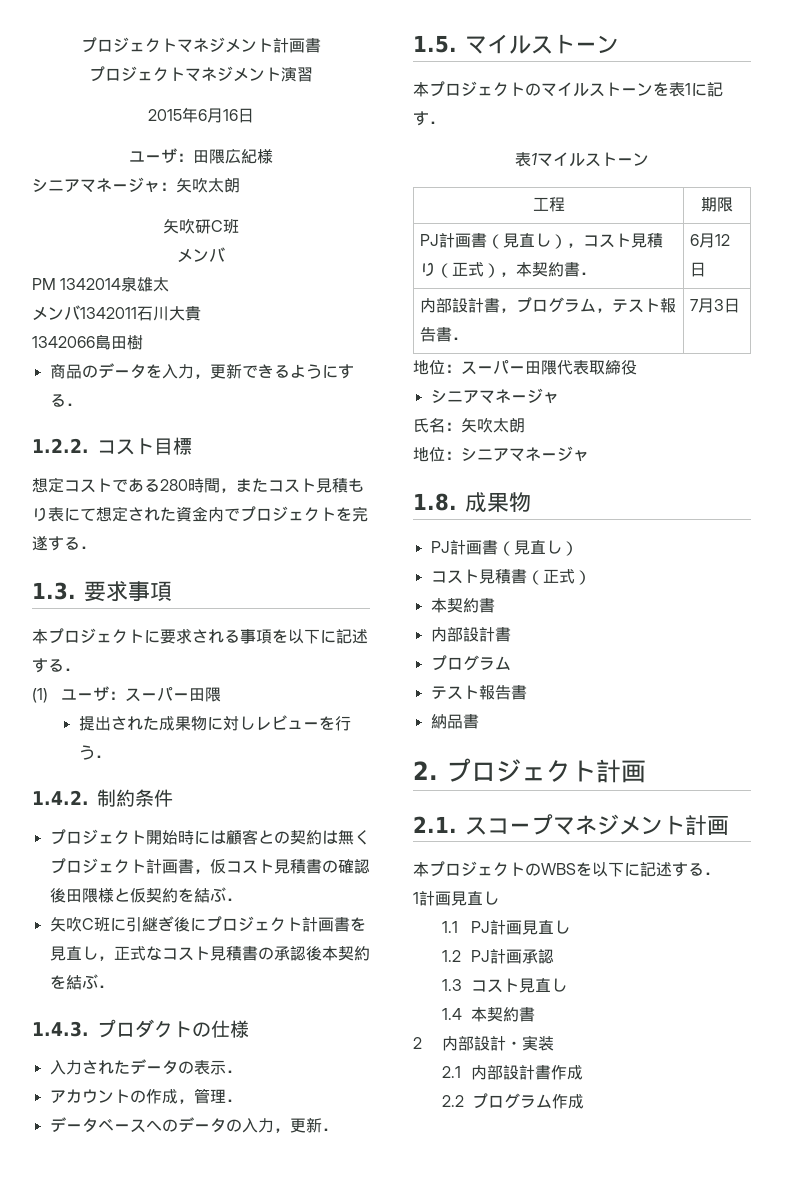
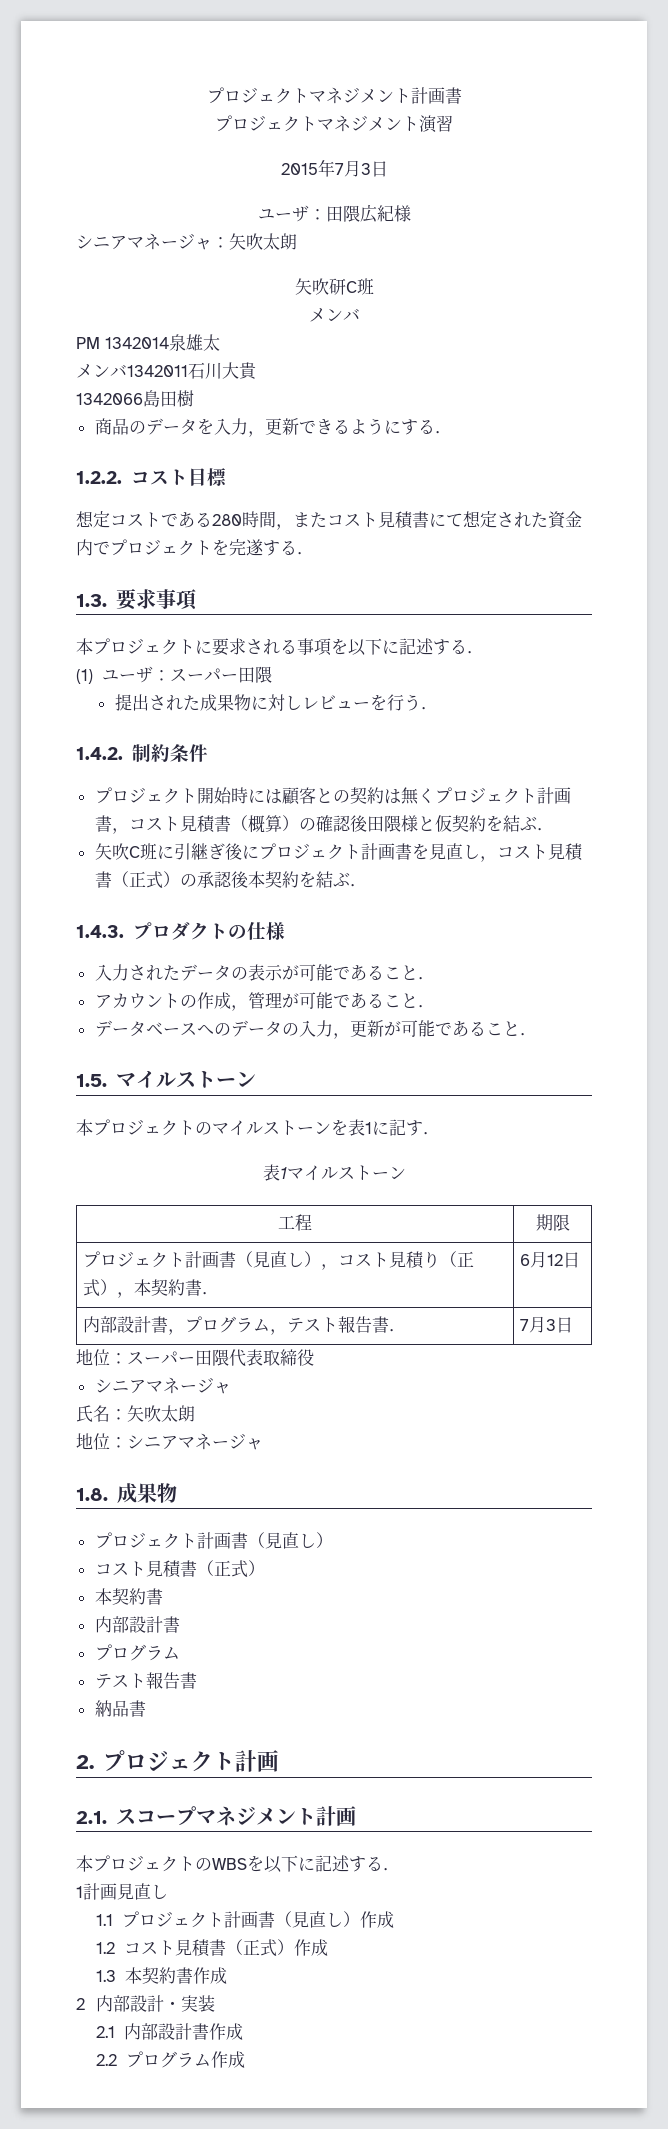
[198,108,238,123] 6月16 -> [334,160,371,177] 7月3
[348,478,364,492] [32,507,64,522] もり表 -> [412,511,429,528] 書
[209,859,322,874] 仮コスト見積書 -> [128,815,299,833] コスト見積書（概算）
[113,946,258,961] 正式なコスト見積書 -> [496,843,584,861] [94,871,180,889] コスト見積書（正式）
(226, 1067) none -> [281,964,418,981] が可能であること
(226, 1096) none -> [281,992,418,1009] が可能であること
(322, 1125) none -> [383,1020,520,1037] が可能であること
[419,234,439,246] PJ -> [82,1251,185,1268] プロジェクト
[430,541,450,553] PJ -> [94,1532,197,1549] プロジェクト
[470,920,570,935] [441,949,554,964] [441,978,567,993] [441,1007,535,1022] PJ計画見直し // 1.2 PJ計画承認 // 1.3コスト見直し // 1.4本契約書 -> [121,1911,394,1928] [96,1939,328,1957] [96,1967,227,1984] プロジェクト計画書（見直し）作成 // 1.2コスト見積書（正式）作成 // 1.3本契約書作成

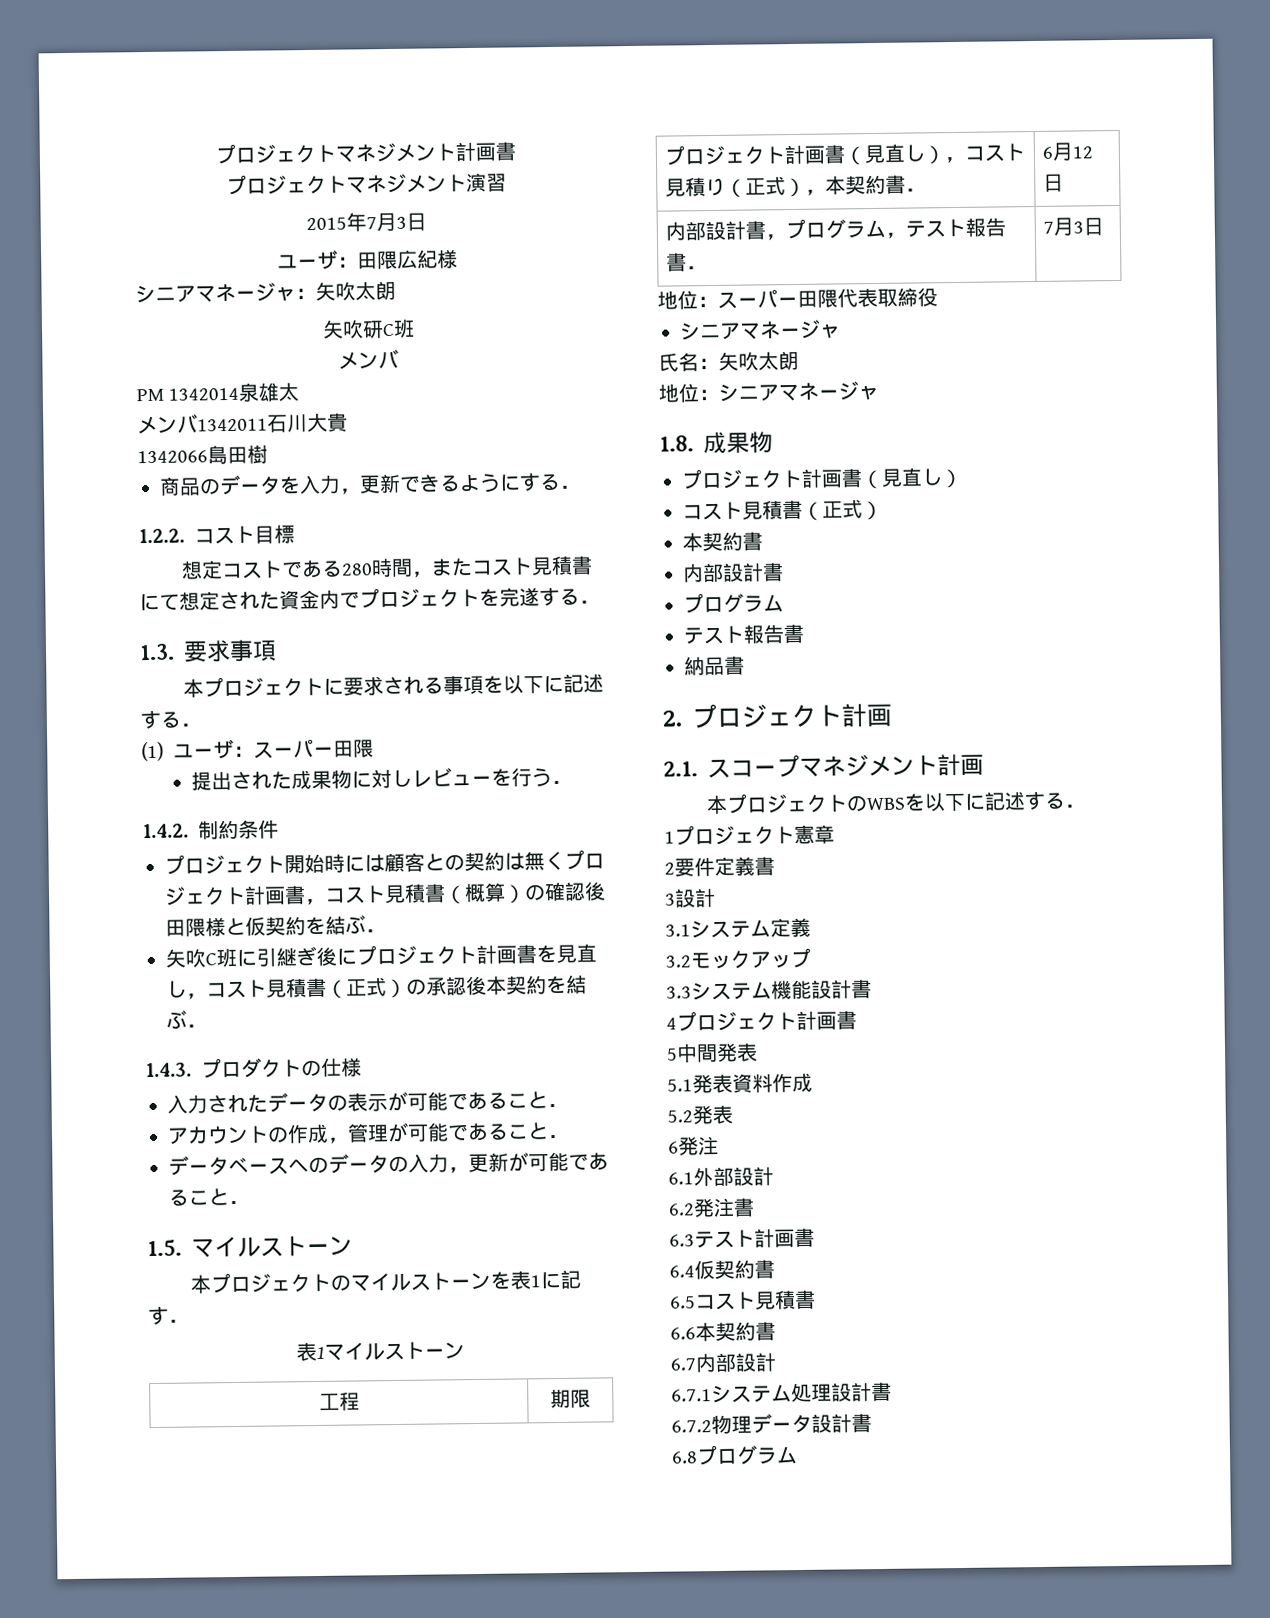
[83,1883,168,1900] [96,1911,394,1928] [96,1939,328,1957] [96,1967,227,1984] [76,1995,216,2012] [96,2023,243,2040] [96,2051,245,2068] 計画見直し // 1.1プロジェクト計画書（見直し）作成 // 1.2コスト見積書（正式）作成 // 1.3本契約書作成 // 2内部設計・実装 // 2.1内部設計書作成 // 2.2プログラム作成 -> [674,824,835,846] [664,856,775,877] [665,888,716,908] [665,917,811,939] [665,947,811,970] [666,979,872,1001] [666,1010,857,1032] [666,1042,758,1063] [667,1072,813,1094] [667,1104,733,1125] [668,1135,719,1156] [668,1166,774,1187] [668,1197,755,1218] [669,1227,815,1249] [669,1259,775,1280] [670,1289,816,1311] [670,1321,776,1342] [670,1352,776,1373] [671,1381,892,1404] [671,1413,872,1435] [671,1445,798,1466] プロジェクト憲章 // 2要件定義書 // 3設計 // 3.1システム定義 // 3.2モックアップ // 3.3システム機能設計書 // 4プロジェクト計画書 // 5中間発表 // 5.1発表資料作成 // 5.2発表 // 6発注 // 6.1外部設計 // 6.2発注書 // 6.3テスト計画書 // 6.4仮契約書 // 6.5コスト見積書 // 6.6本契約書 // 6.7内部設計 // 6.7.1システム処理設計書 // 6.7.2物理データ設計書 // 6.8プログラム

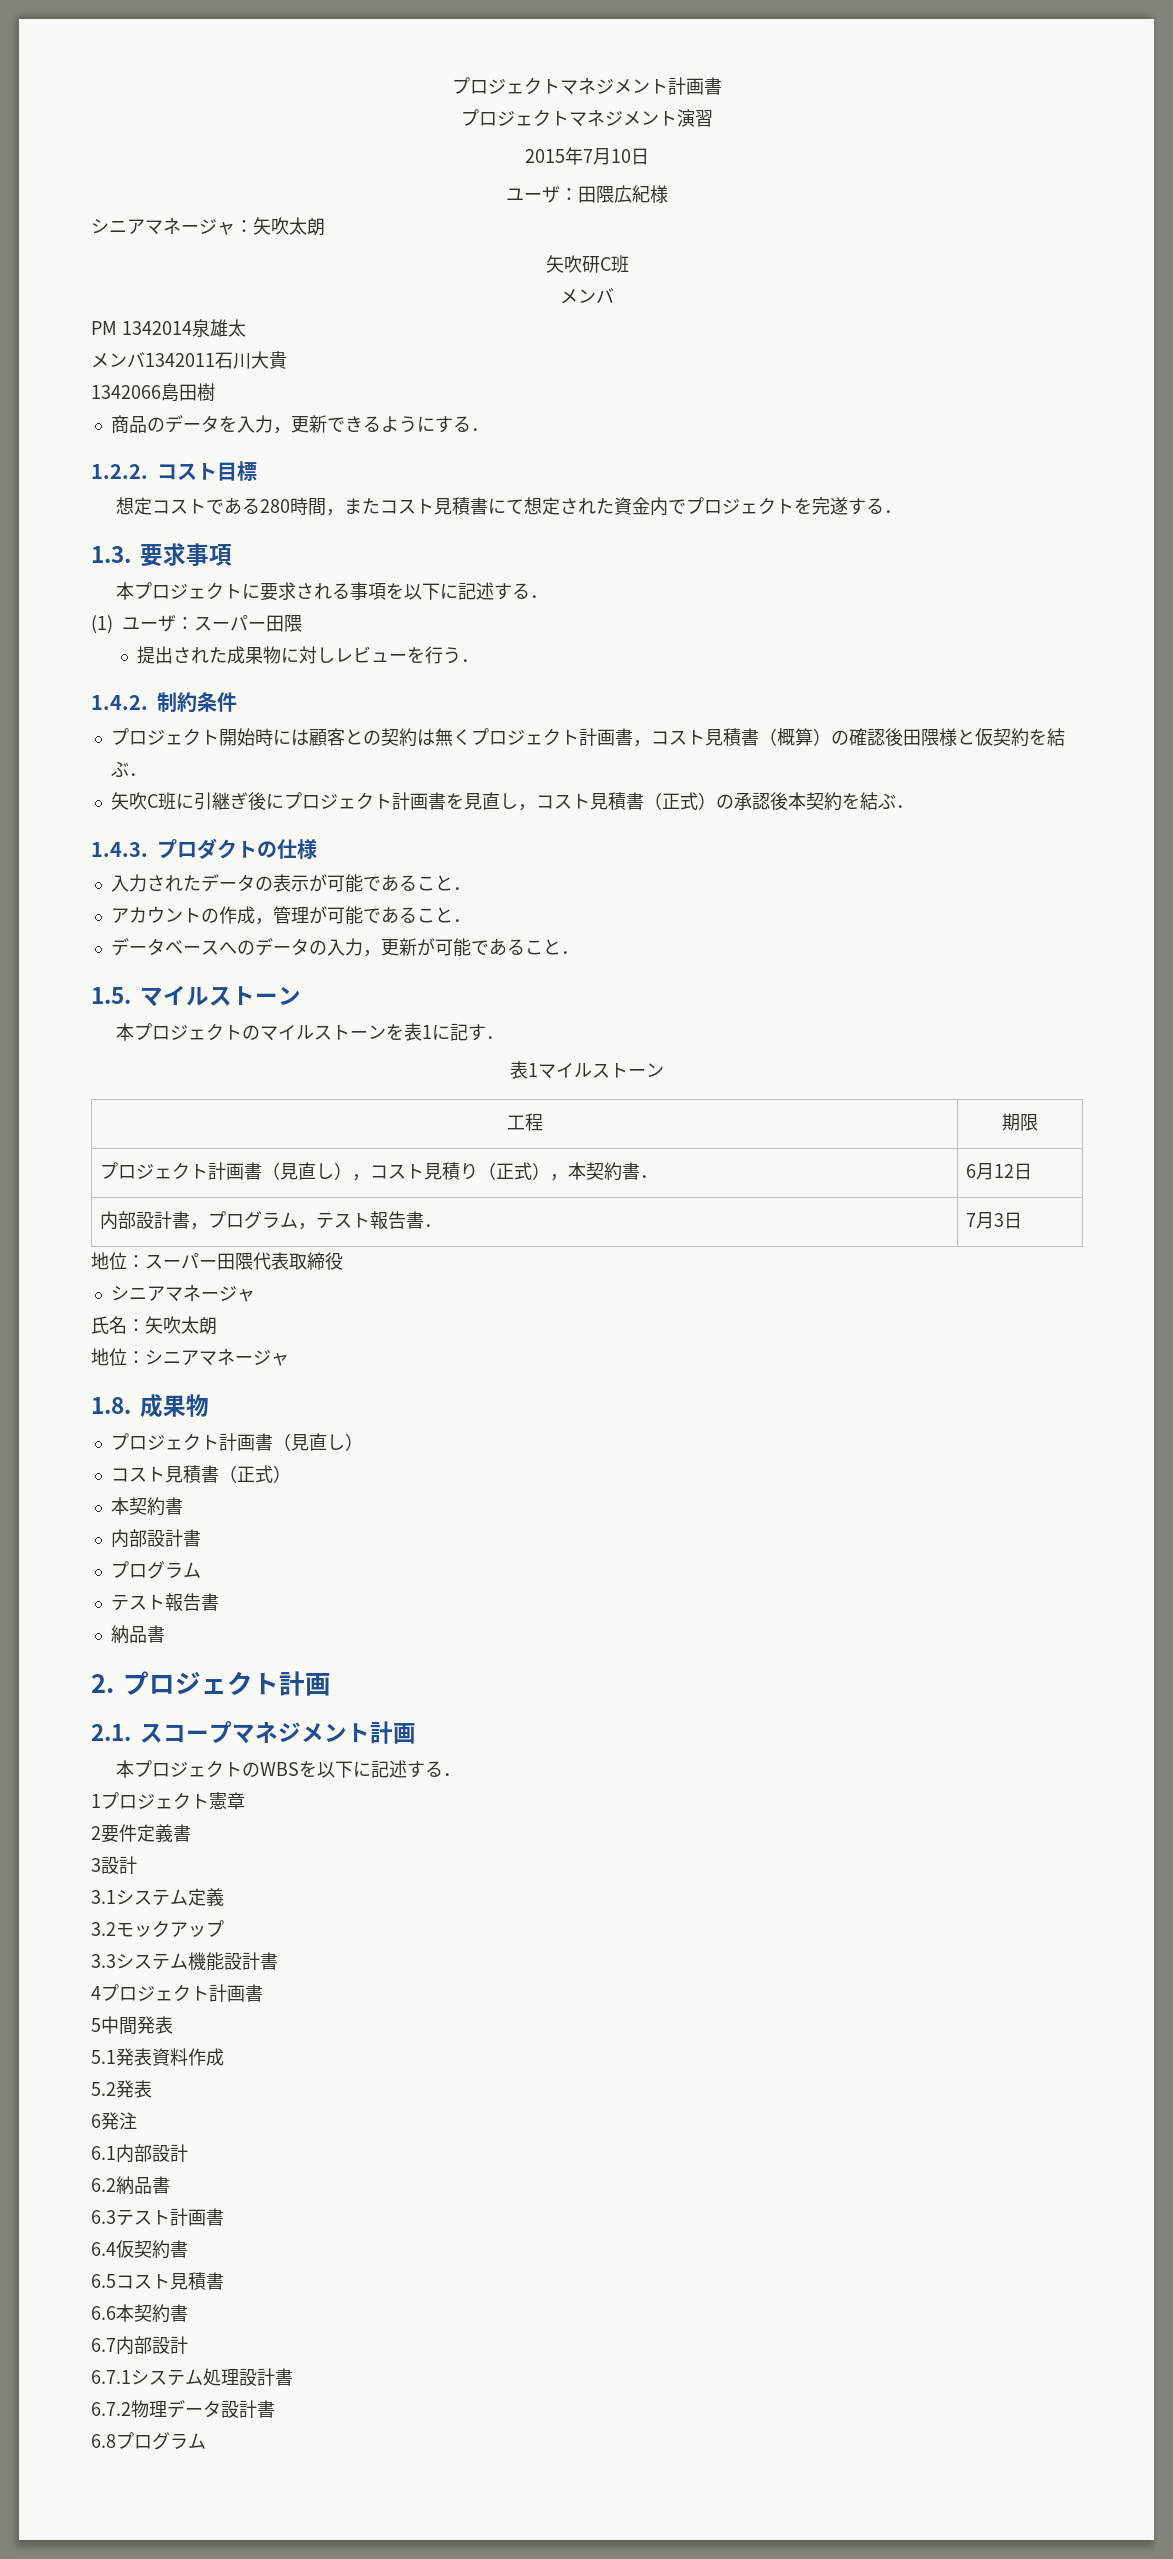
[396,216,407,229] 3 -> [611,149,631,163] 10
[693,1167,714,1187] 外 -> [116,2144,134,2163] 内
[693,1197,735,1218] 発注 -> [116,2176,152,2195] 納品

